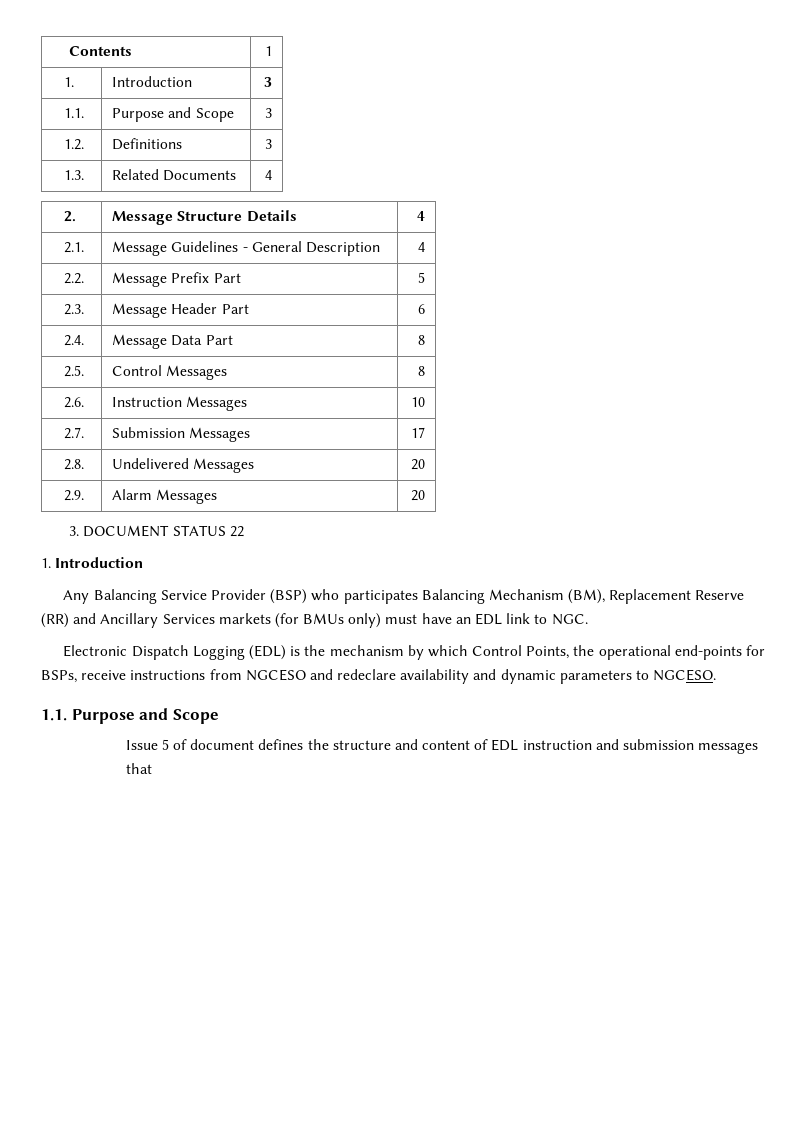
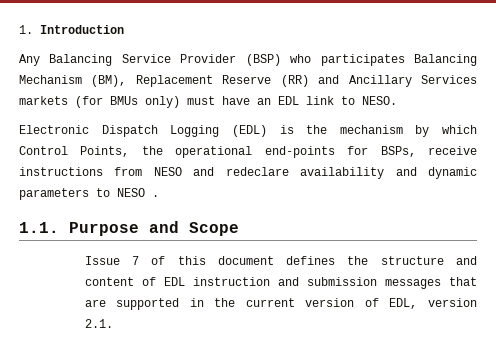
[69,46,133,56] [264,46,272,56] [63,77,74,87] [112,76,193,87] [263,77,272,87] [63,108,84,118] [112,107,234,122] [264,108,272,118] [63,139,84,150] [112,138,183,150] [264,139,272,149] [63,170,84,180] [112,169,237,181] [264,170,272,180] [63,211,76,222] [112,210,297,225] [416,211,425,221] [63,242,84,253] [112,241,381,256] [417,242,425,252] [63,273,84,284] [112,272,241,287] [417,272,425,283] [63,304,84,315] [112,303,249,318] [417,304,425,314] [63,335,84,346] [112,334,233,349] [417,335,425,345] [63,365,84,377] [112,365,228,380] [417,366,425,376] [63,397,84,408] [112,396,248,411] [410,397,425,407] [63,427,84,439] [112,427,251,442] [410,427,425,438] [63,459,84,470] [112,458,255,473] [410,459,425,470] [63,490,84,501] [112,489,218,504] [410,490,425,501] [69,525,244,537] Contents | 1 // 1. | Introduction | 3 // 1.1. | Purpose and Scope | 3 // 1.2. | Definitions | 3 // 1.3. | Related Documents | 4 // 2. | Message Structure Details | 4 // 2.1. | Message Guidelines - General Description | 4 // 2.2. | Message Prefix Part | 5 // 2.3. | Message Header Part | 6 // 2.4. | Message Data Part | 8 // 2.5. | Control Messages | 8 // 2.6. | Instruction Messages | 10 // 2.7. | Submission Messages | 17 // 2.8. | Undelivered Messages | 20 // 2.9. | Alarm Messages | 20 // 3. DOCUMENT STATUS 22 // -> (19, 29) none
[551,614,588,625] NGC. -> [362,96,397,105] NESO.
[245,669,306,681] NGCESO -> [153,167,182,176] NESO
[653,669,717,681] NGCESO. -> [117,188,159,197] NESO .
[161,739,187,750] 5 of -> [132,256,206,265] 7 of this
(152, 768) none -> [84,298,477,310] [84,319,113,328] are supported in the current version of EDL, version 2.1.

